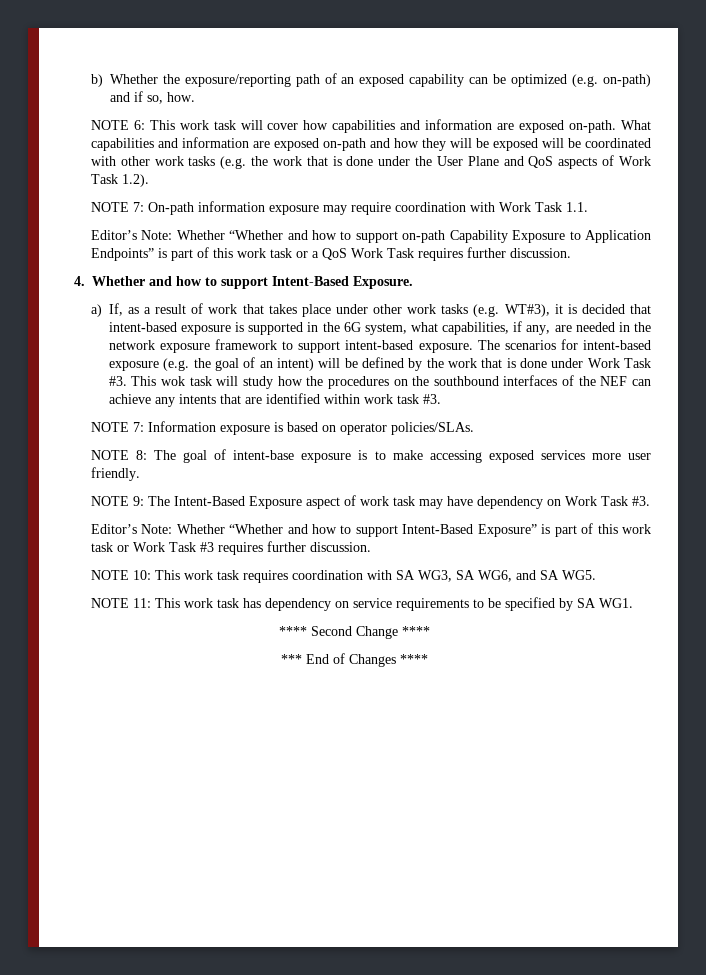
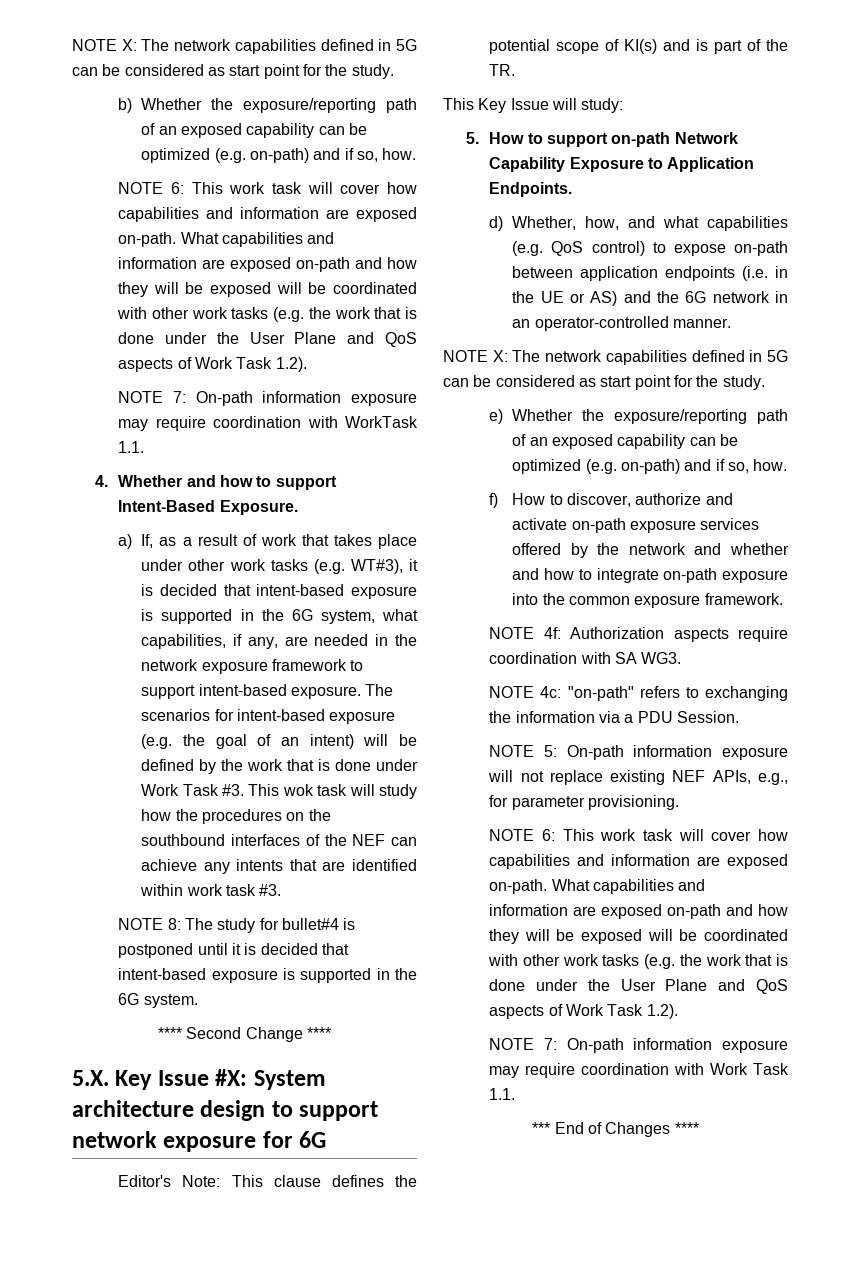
(90, 80) none -> [72,39,417,54] [72,64,394,79] NOTE X: The network capabilities defined in 5G can be considered as start point for the study. //
[498,202,588,212] [90,230,652,243] [90,247,571,261] Work Task 1.1. // Editor’s Note: Whether “Whether and how to support on-path Capability Exposure to Application Endpoints” is part of this work task or a QoS Work Task requires further discussion. -> [345,416,418,428] [118,441,145,453] WorkTask 1.1.
[132,421,474,435] [90,449,651,463] [90,467,140,481] [90,495,650,509] [90,523,651,537] [90,541,371,555] [90,570,596,583] [90,597,633,611] [279,626,430,639] 7: Information exposure is based on operator policies/SLAs. // NOTE 8: The goal of intent-base exposure is to make accessing exposed services more user friendly. // NOTE 9: The Intent-Based Exposure aspect of work task may have dependency on Work Task #3. // Editor’s Note: Whether “Whether and how to support Intent-Based Exposure” is part of this work task or Work Task #3 requires further discussion. // NOTE 10: This work task requires coordination with SA WG3, SA WG6, and SA WG5. // NOTE 11: This work task has dependency on service requirements to be specified by SA WG1. // **** Second Change **** -> [167,918,356,933] [118,943,349,958] [118,968,418,983] [118,993,198,1008] [158,1027,331,1042] [72,1069,326,1090] [72,1100,379,1121] [72,1131,327,1152] [118,1175,417,1187] [489,39,789,54] [489,64,516,76] [443,98,624,113] [466,132,738,147] [489,157,755,172] [489,182,573,197] [489,216,788,231] [512,241,788,256] [512,266,788,281] [512,291,788,306] [512,316,731,331] [443,350,788,365] [443,375,765,390] [489,409,788,424] [512,434,738,449] [512,459,788,474] [489,493,733,508] [512,518,760,533] [512,543,789,558] [512,568,788,583] [512,593,783,608] [489,627,788,642] [489,652,682,664] [489,686,788,701] [489,711,739,723] [489,745,788,760] [488,770,788,785] [489,795,679,810] [489,829,788,841] [489,854,788,869] [489,879,706,894] [489,904,788,919] [489,929,788,944] [488,954,788,969] [489,979,788,994] [489,1004,678,1019] [489,1038,788,1053] [489,1063,789,1078] [489,1088,516,1100] 8: The study for bullet#4 is postponed until it is decided that intent-based exposure is supported in the 6G system. // **** Second Change **** // 5.X. Key Issue #X: System architecture design to support network exposure for 6G // Editor's Note: This clause defines the potential scope of KI(s) and is part of the TR. // This Key Issue will study: // 5. How to support on-path Network Capability Exposure to Application Endpoints. // d) Whether, how, and what capabilities (e.g. QoS control) to expose on-path between application endpoints (i.e. in the UE or AS) and the 6G network in an operator-controlled manner. // NOTE X: The network capabilities defined in 5G can be considered as start point for the study. // e) Whether the exposure/reporting path of an exposed capability can be optimized (e.g. on-path) and if so, how. // f) How to discover, authorize and activate on-path exposure services offered by the network and whether and how to integrate on-path exposure into the common exposure framework. // NOTE 4f: Authorization aspects require coordination with SA WG3. // NOTE 4c: "on-path" refers to exchanging the information via a PDU Session. // NOTE 5: On-path information exposure will not replace existing NEF APIs, e.g., for parameter provisioning. // NOTE 6: This work task will cover how capabilities and information are exposed on-path. What capabilities and information are exposed on-path and how they will be exposed will be coordinated with other work tasks (e.g. the work that is done under the User Plane and QoS aspects of Work Task 1.2). // NOTE 7: On-path information exposure may require coordination with Work Task 1.1.

